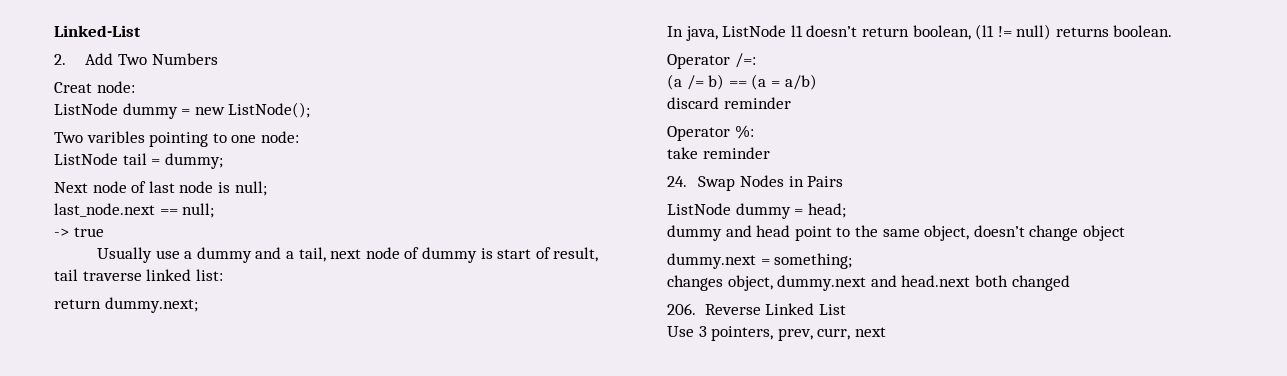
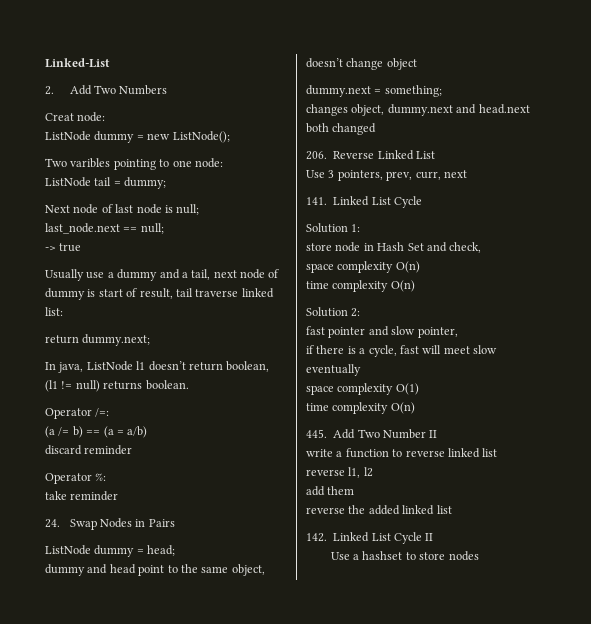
(886, 332) none -> [306,196,422,208] [306,223,361,233] [306,242,482,253] [306,261,420,273] [306,280,415,292] [306,307,361,317] [306,326,458,338] [306,345,497,357] [306,364,361,376] [306,383,419,395] [306,402,415,414] [306,429,438,439] [306,448,498,458] [306,467,373,478] [306,486,355,496] [306,505,452,515] [306,532,434,544] [330,551,479,561] // 141. Linked List Cycle // Solution 1: // store node in Hash Set and check, // space complexity O(n) // time complexity O(n) // Solution 2: // fast pointer and slow pointer, // if there is a cycle, fast will meet slow eventually // space complexity O(1) // time complexity O(n) // 445. Add Two Number II // write a function to reverse linked list // reverse l1, l2 // add them // reverse the added linked list // 142. Linked List Cycle II // Use a hashset to store nodes

